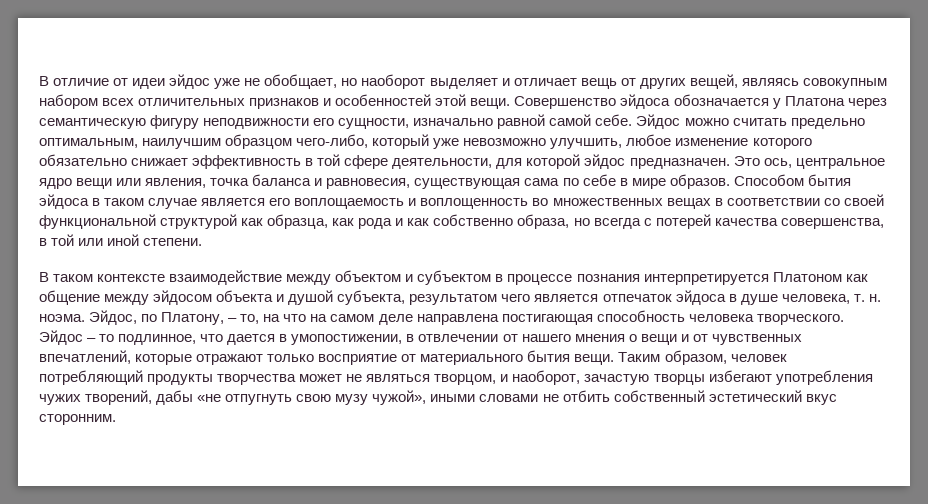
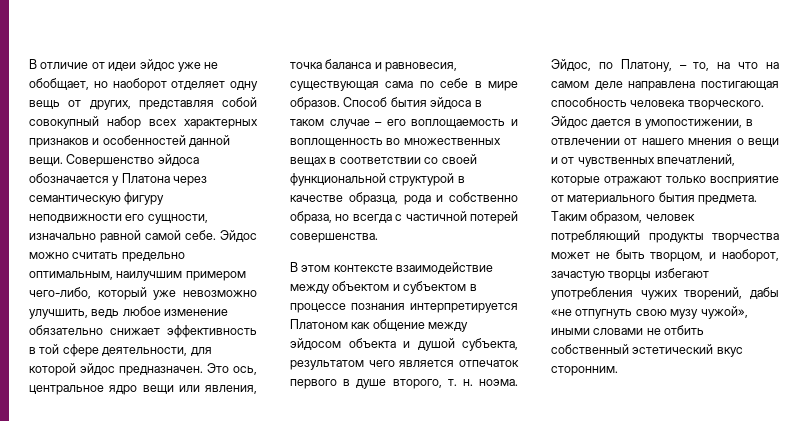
[429,74,887,89] [39,94,246,109] выделяет и отличает вещь от других вещей, являясь совокупным набором всех отличительных -> [171,81,258,91] [29,97,257,110] [29,116,258,129] отделяет одну вещь от других, представляя собой совокупный набор всех характерных
[435,94,467,106] этой -> [189,135,231,147] данной
[225,134,293,149] образцом -> [185,271,246,281] примером
(623, 143) none -> [91,309,120,318] ведь
[752,138,812,149] которого -> (229, 312) none
[733,174,804,186] Способом -> [343,97,388,107] Способ
[201,198,266,206] является -> [375,122,383,126] –
[241,214,355,229] как образца, как -> [457,176,465,183] [290,192,398,205] в качестве образца,
[407,218,430,226] как -> (444, 198) none
[655,214,884,229] [39,234,203,246] [39,272,94,282] потерей качества совершенства, в той или иной степени. // В таком -> [405,211,518,224] [290,233,378,243] [290,262,331,272] частичной потерей совершенства. // В этом
[675,290,726,305] эйдоса -> [290,379,337,389] первого
[781,294,850,304] человека, -> [392,379,442,389] второго,
[87,334,224,345] – то подлинное, что -> (588, 122) none
[574,354,615,365] вещи. -> [698,195,758,205] предмета.
[366,374,431,382] являться -> [615,249,645,259] быть

